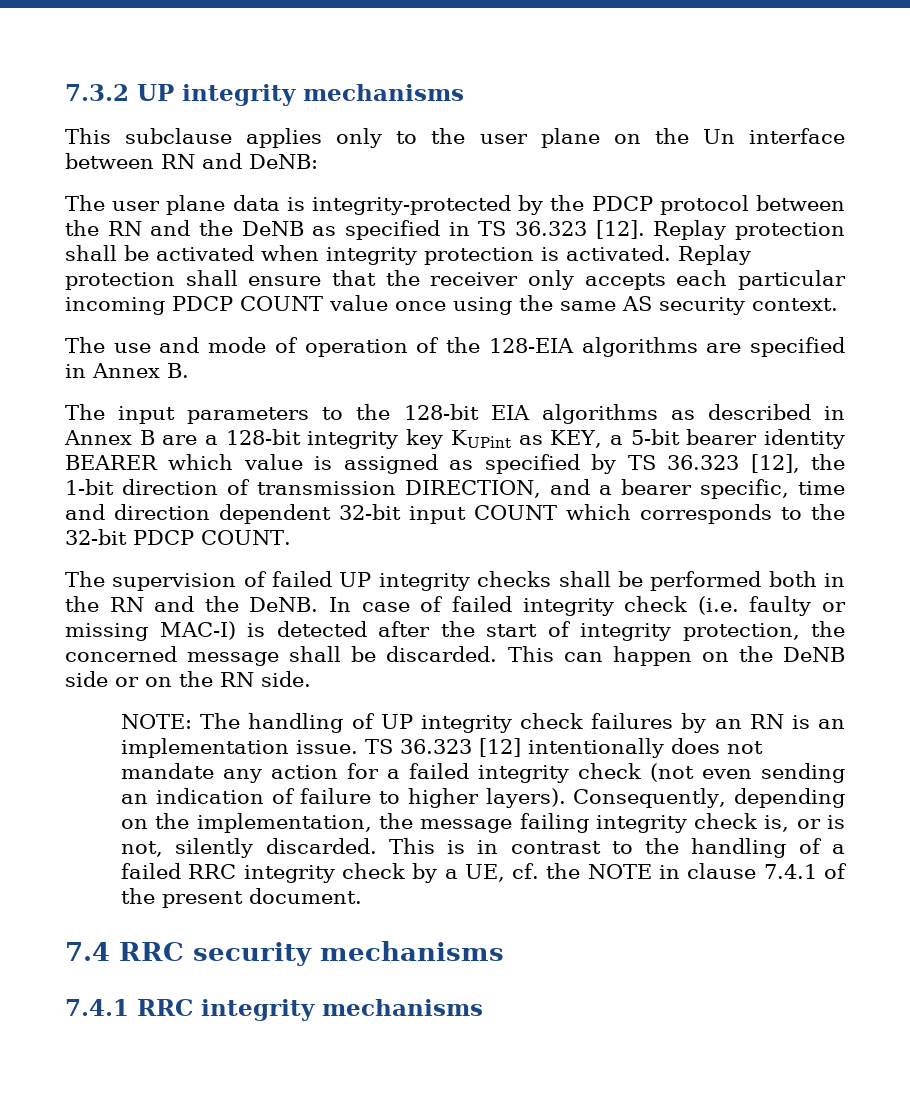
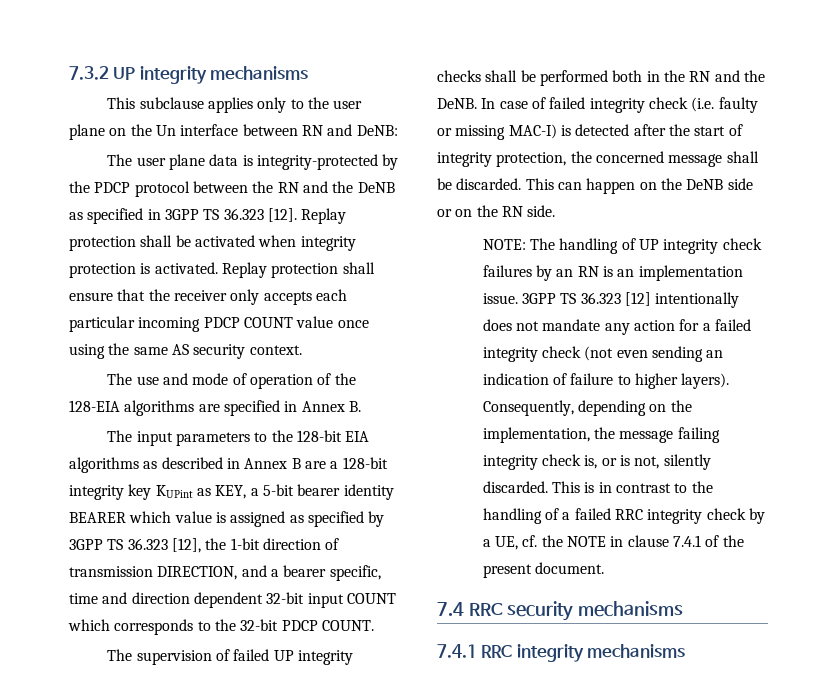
(470, 229) none -> [164,209,199,220] 3GPP
(617, 464) none -> [69,539,103,550] 3GPP
(359, 747) none -> [522,293,557,304] 3GPP

